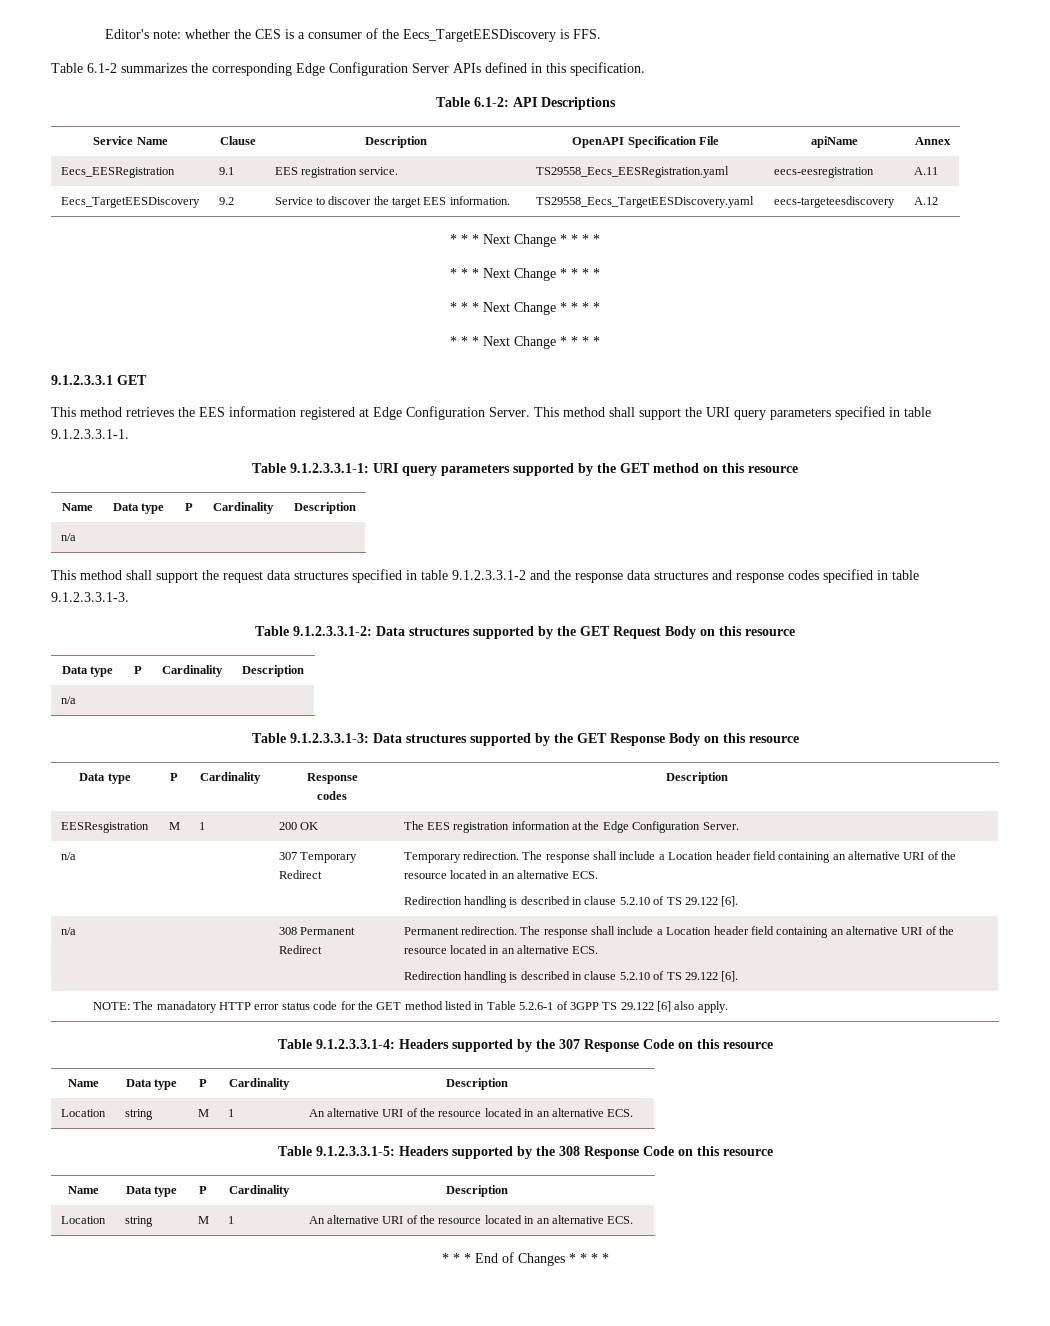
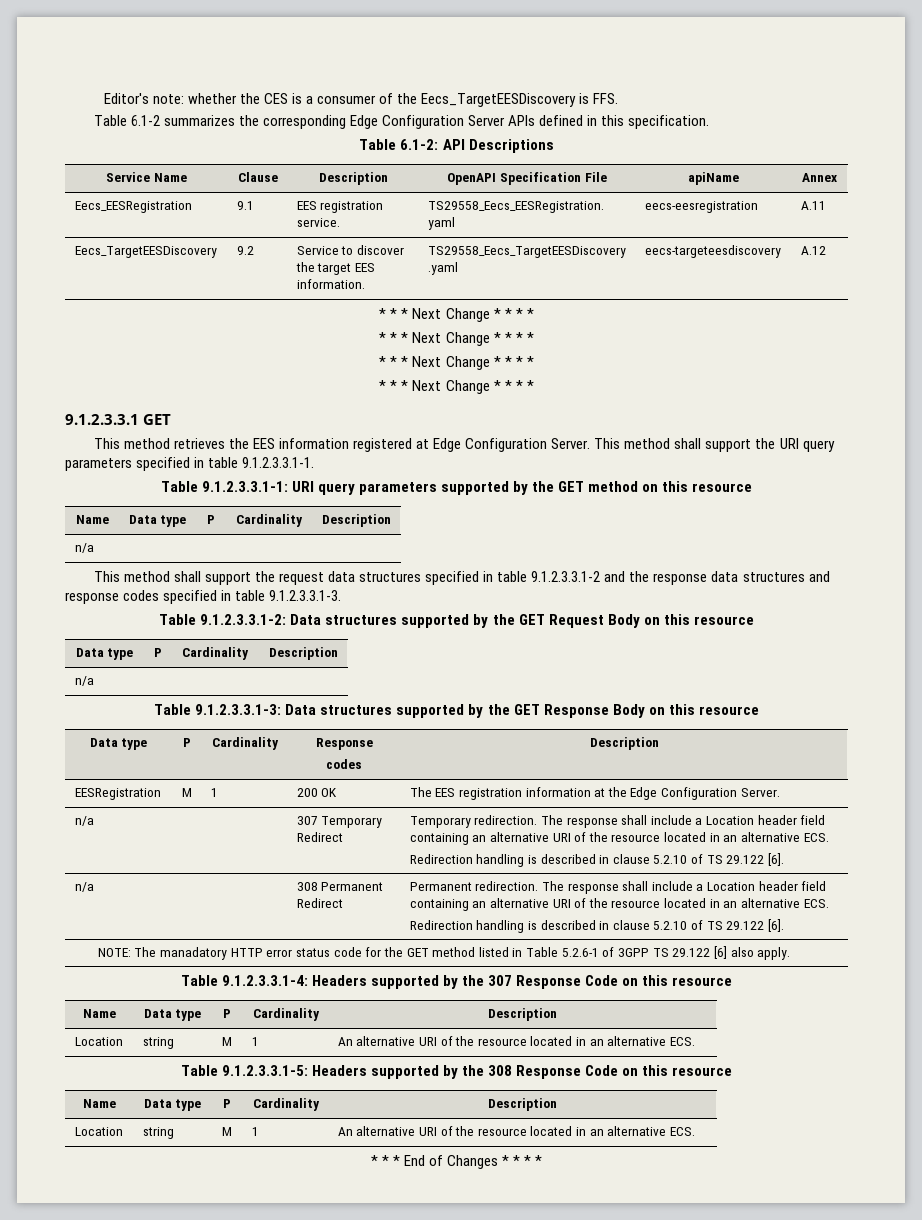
[60,822,149,833] EESResgistration -> [74,788,161,800] EESRegistration

